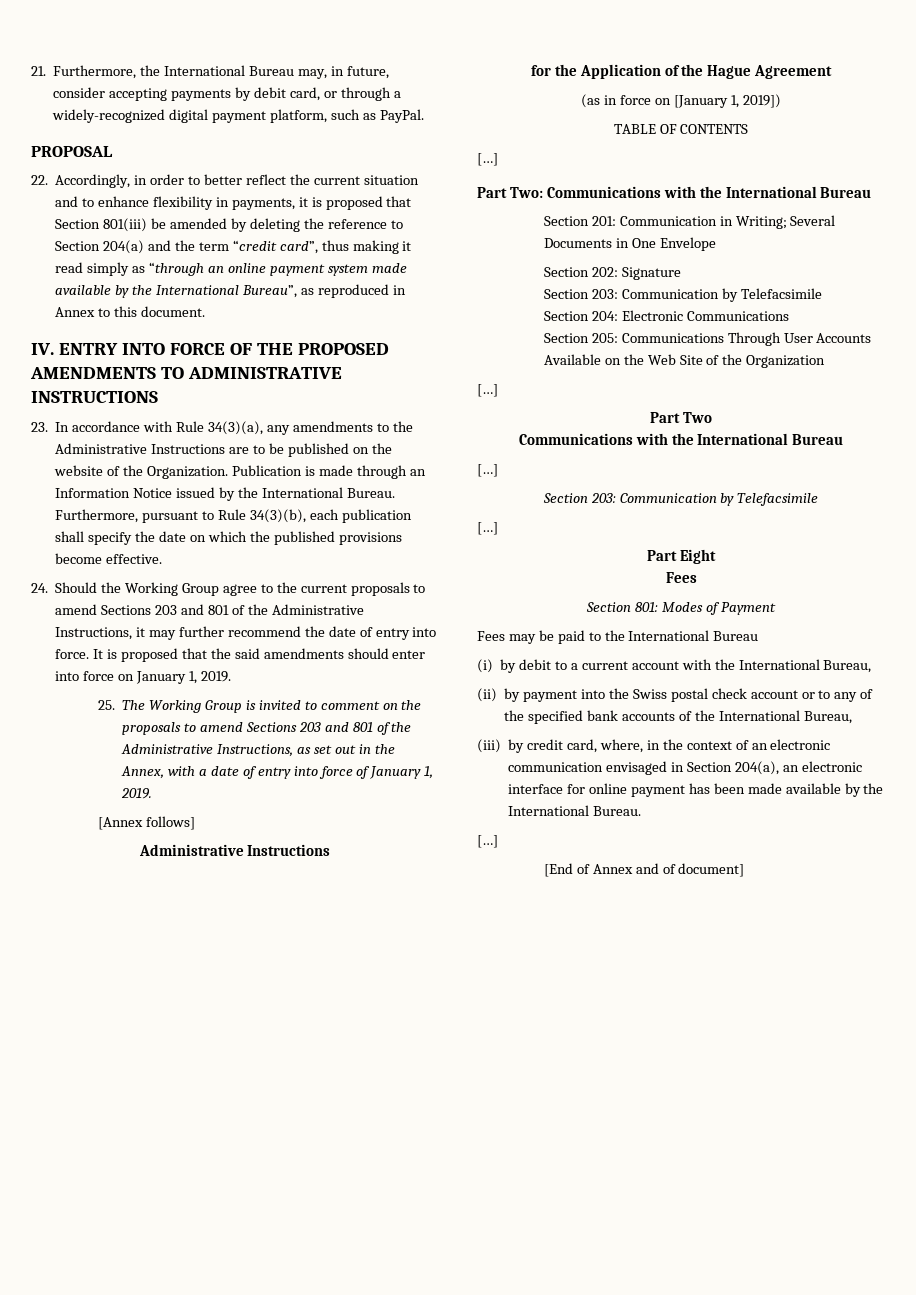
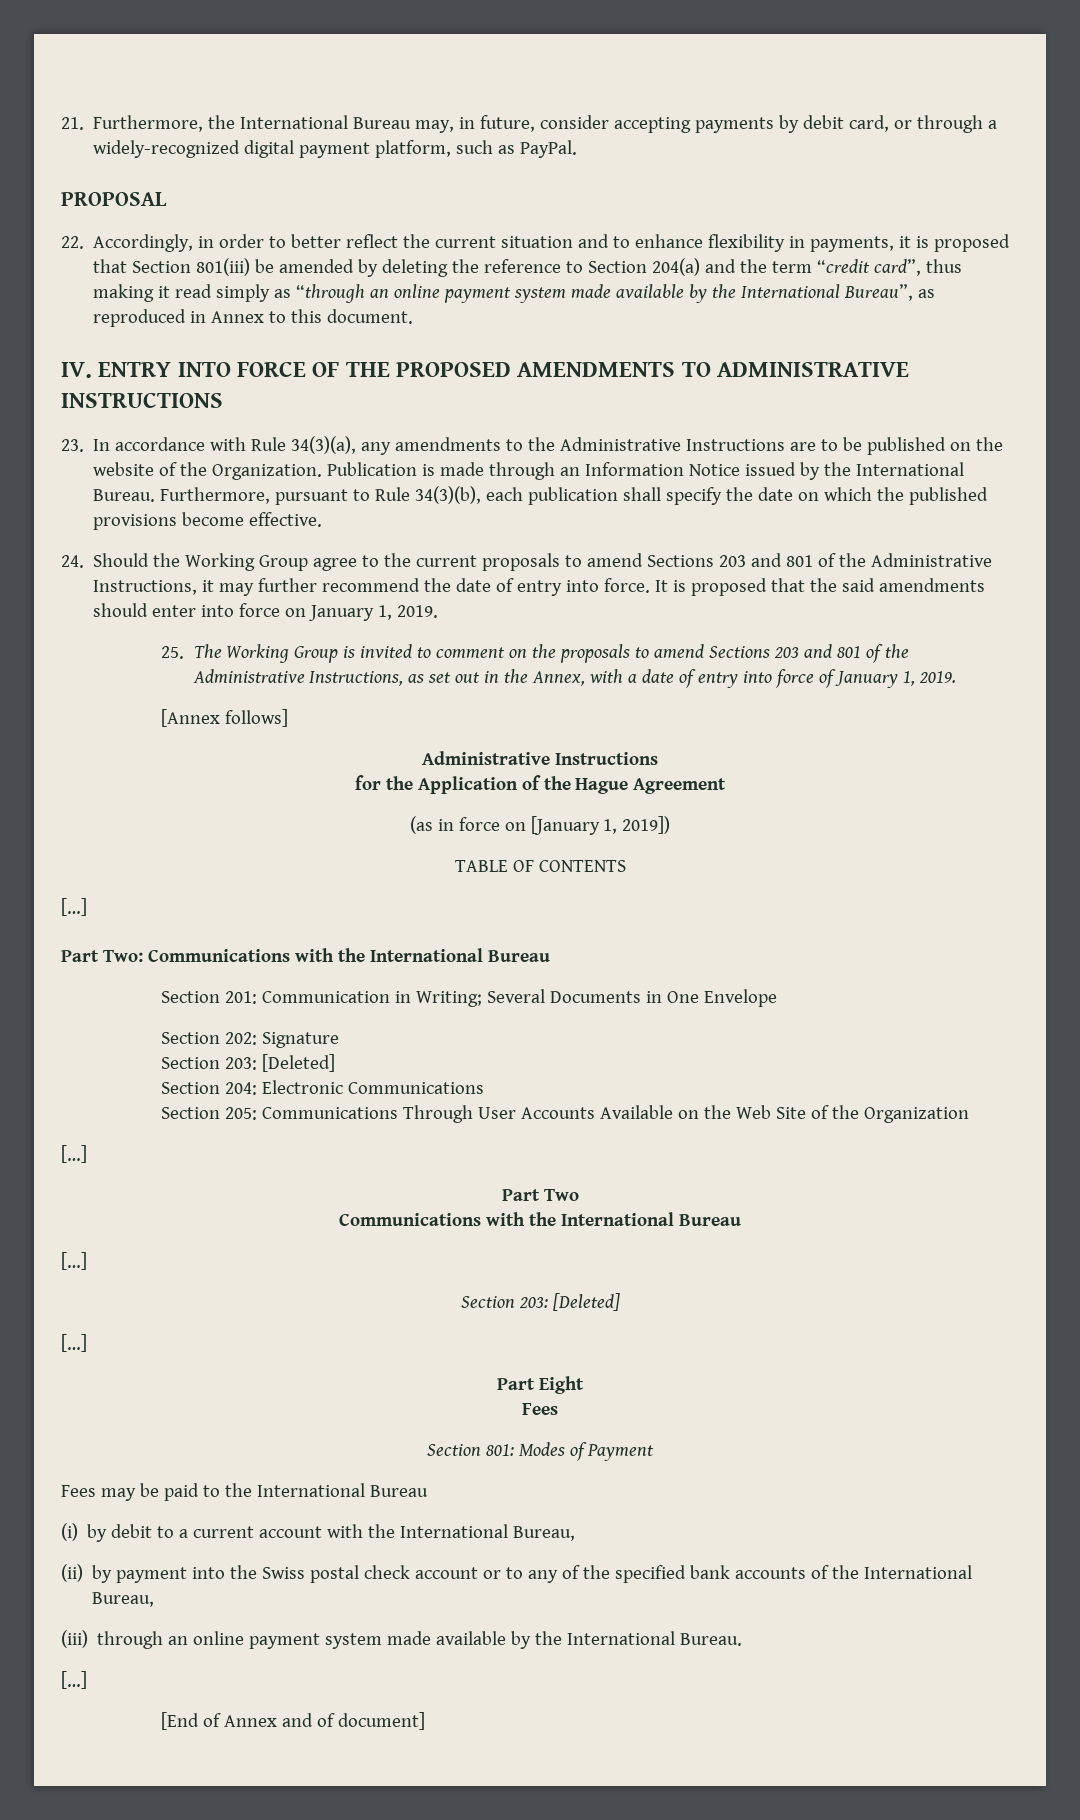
[621,288,822,302] Communication by Telefacsimile -> [262,1054,336,1072] [Deleted]
[619,493,819,506] Communication by Telefacsimile -> [552,1293,620,1311] [Deleted]
[508,739,831,753] [508,761,862,775] [508,783,745,797] by credit card, where, in the context of an electronic communication envisaged in Section 204(a), an electronic interface for online payment has been -> [97,1631,383,1649] through an online payment system

